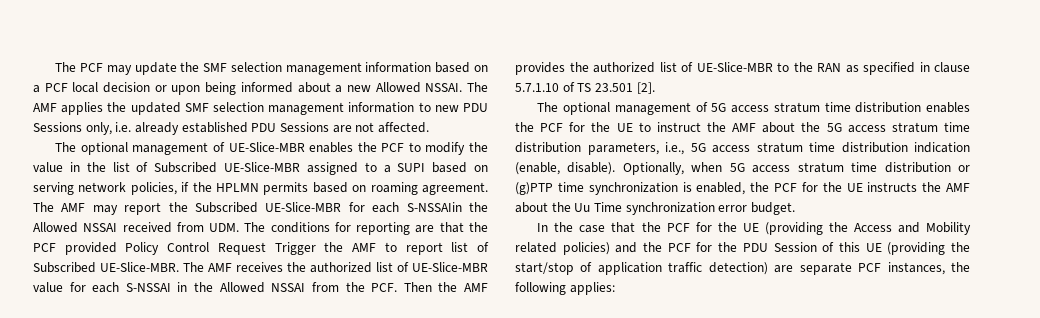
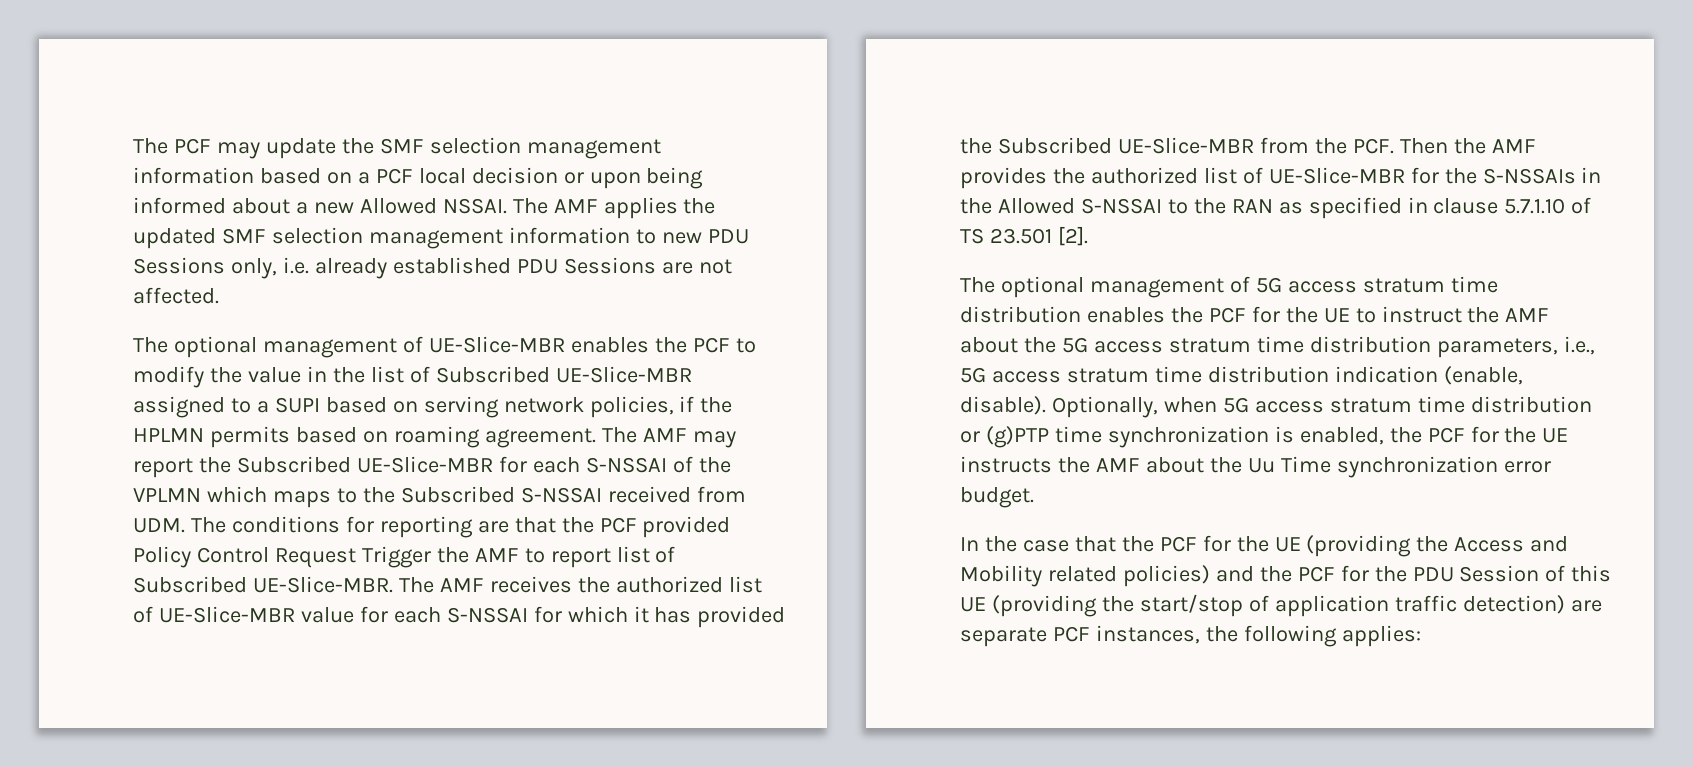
[406,202,488,212] [33,222,118,233] S-NSSAIin the Allowed NSSAI -> [585,456,731,473] [133,486,602,508] S-NSSAI of the VPLMN which maps to the Subscribed S-NSSAI
[177,282,306,293] in the Allowed NSSAI -> [533,606,786,628] [960,137,1254,154] for which it has provided the Subscribed UE-Slice-MBR
(773, 67) none -> [1410,167,1602,184] [960,198,1162,214] for the S-NSSAIs in the Allowed S-NSSAI

